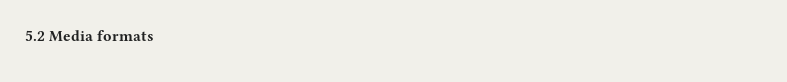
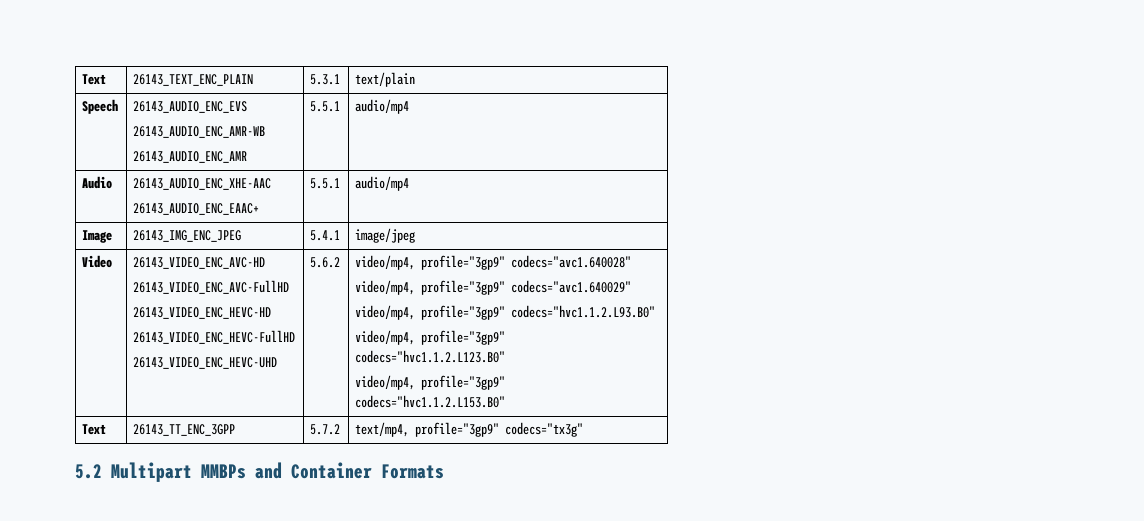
[25,30,155,42] 5.2 Media formats -> [82,74,107,85] [133,74,254,86] [310,74,341,85] [355,72,416,87] [82,99,119,114] [133,101,248,113] [133,126,266,138] [133,151,248,163] [310,101,341,112] [355,99,410,114] [82,176,113,189] [133,178,272,190] [133,203,260,215] [310,178,341,189] [355,176,410,191] [82,230,113,243] [133,230,242,242] [310,230,341,241] [355,228,416,243] [82,255,113,268] [133,257,266,269] [133,280,290,294] [133,307,272,319] [133,330,296,344] [133,357,278,369] [310,257,341,268] [355,255,632,270] [355,280,632,295] [355,305,656,320] [355,330,506,345] [355,350,506,363] [355,375,506,390] [355,395,506,408] [82,424,107,435] [133,424,236,436] [310,424,341,435] [355,422,584,437] [75,462,444,482] Text | 26143_TEXT_ENC_PLAIN | 5.3.1 | text/plain // Speech | 26143_AUDIO_ENC_EVS // 26143_AUDIO_ENC_AMR-WB // 26143_AUDIO_ENC_AMR | 5.5.1 | audio/mp4 // Audio | 26143_AUDIO_ENC_XHE-AAC // 26143_AUDIO_ENC_EAAC+ | 5.5.1 | audio/mp4 // Image | 26143_IMG_ENC_JPEG | 5.4.1 | image/jpeg // Video | 26143_VIDEO_ENC_AVC-HD // 26143_VIDEO_ENC_AVC-FullHD // 26143_VIDEO_ENC_HEVC-HD // 26143_VIDEO_ENC_HEVC-FullHD // 26143_VIDEO_ENC_HEVC-UHD | 5.6.2 | video/mp4, profile="3gp9" codecs="avc1.640028" // video/mp4, profile="3gp9" codecs="avc1.640029" // video/mp4, profile="3gp9" codecs="hvc1.1.2.L93.B0" // video/mp4, profile="3gp9" codecs="hvc1.1.2.L123.B0" // video/mp4, profile="3gp9" codecs="hvc1.1.2.L153.B0" // Text | 26143_TT_ENC_3GPP | 5.7.2 | text/mp4, profile="3gp9" codecs="tx3g" // 5.2 Multipart MMBPs and Container Formats

